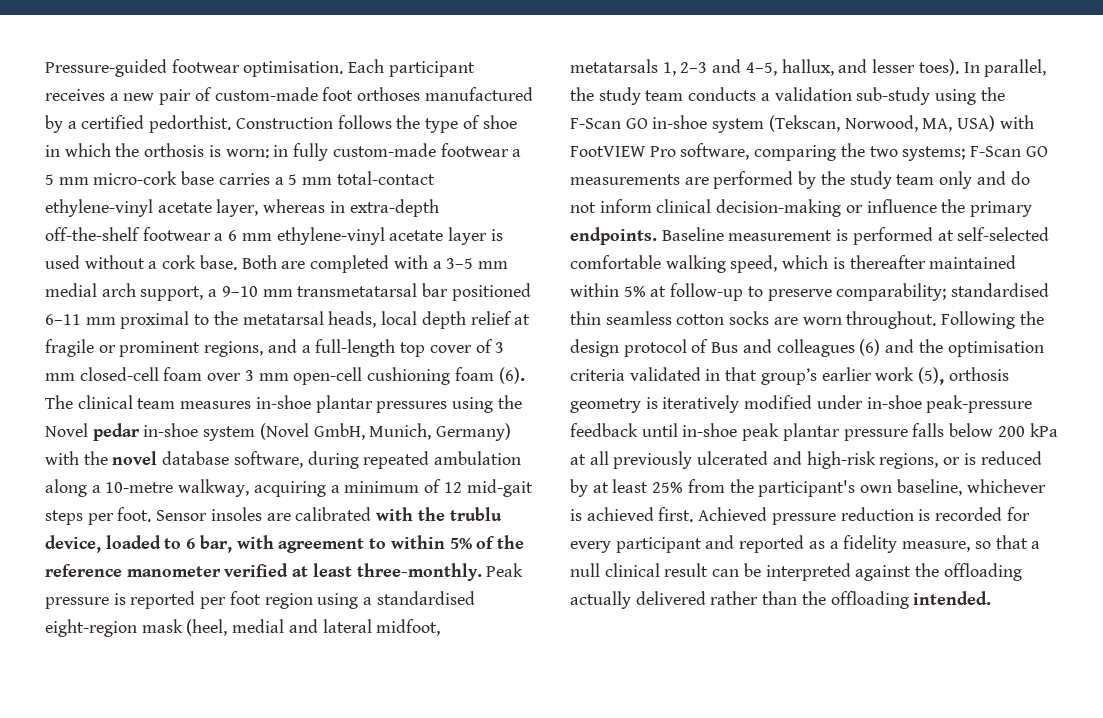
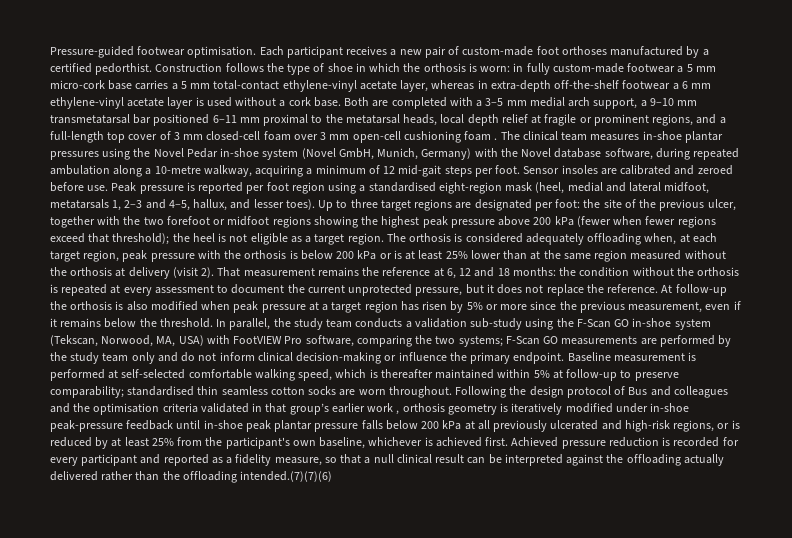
[498,367,525,384] (6). -> [494,138,498,140] .
[92,423,140,441] pedar -> [186,148,218,158] Pedar
[112,451,158,465] novel -> [521,148,552,157] Novel
[376,507,502,521] [45,535,524,553] [45,563,482,581] with the trublu device, loaded to 6 bar, with agreement to within 5% of the reference manometer verified at least three-monthly. -> [674,165,733,175] [50,182,109,192] and zeroed before use.
(959, 67) none -> [318,199,736,211] [50,216,716,228] [50,233,717,245] [50,250,726,262] [50,267,740,279] [50,284,727,296] [50,301,741,313] [50,318,213,328] Up to three target regions are designated per foot: the site of the previous ulcer, together with the two forefoot or midfoot regions showing the highest peak pressure above 200 kPa (fewer when fewer regions exceed that threshold); the heel is not eligible as a target region. The orthosis is considered adequately offloading when, at each target region, peak pressure with the orthosis is below 200 kPa or is at least 25% lower than at the same region measured without the orthosis at delivery (visit 2). That measurement remains the reference at 6, 12 and 18 months: the condition without the orthosis is repeated at every assessment to document the current unprotected pressure, but it does not replace the reference. At follow-up the orthosis is also modified when peak pressure at a target region has risen by 5% or more since the previous measurement, even if it remains below the threshold.
[570,227,657,245] endpoints. -> [513,352,565,364] endpoint.
[859,339,881,356] (6) -> (728, 392) none
[918,367,945,385] (5), -> [396,410,400,415] ,
[913,591,992,605] intended. -> [240,471,333,482] intended.(7)(7)(6)

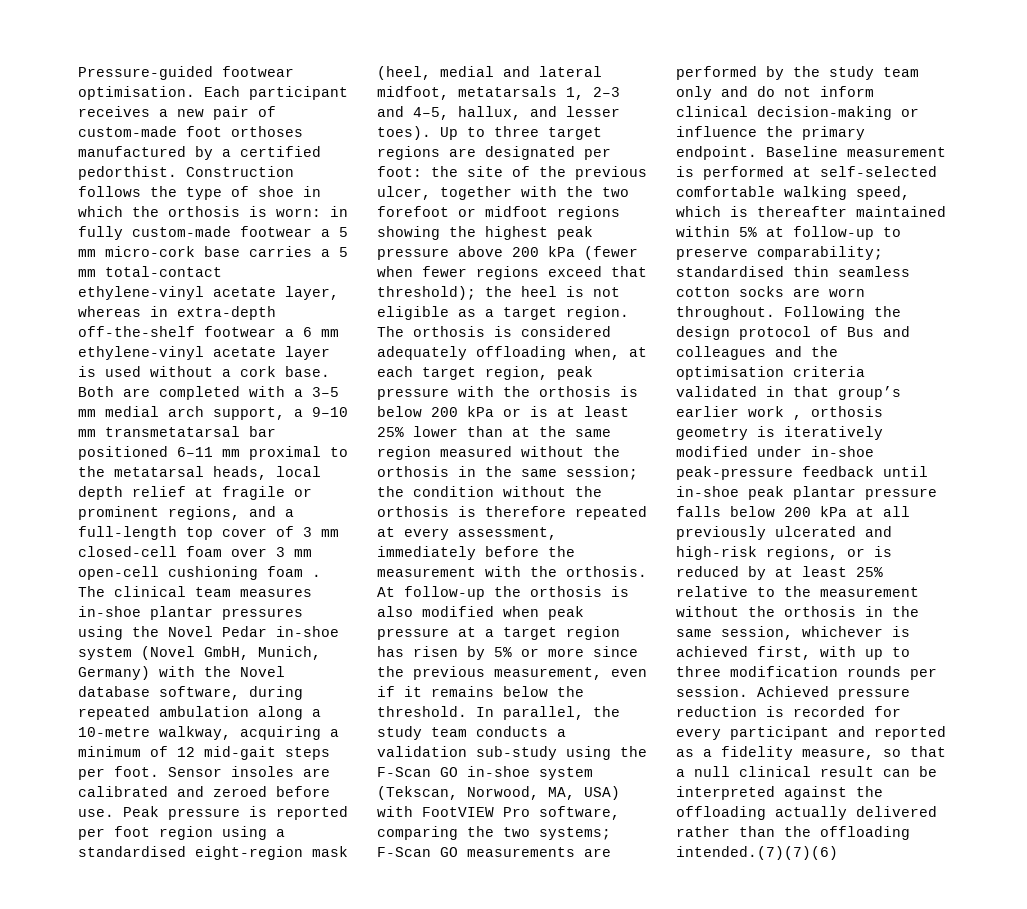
[115,267,556,279] at delivery (visit 2). That measurement remains the reference at 6, 12 and 18 months: -> [458,466,638,480] in the same session;
(58, 288) none -> [485,506,566,517] therefore
[154,284,659,296] assessment to document the current unprotected pressure, but it does not replace the reference. -> [458,527,557,540] [377,546,575,560] [377,566,647,577] assessment, immediately before the measurement with the orthosis.
[177,437,509,449] from the participant's own baseline, whichever is achieved first. -> [676,586,919,597] [676,606,919,617] [676,626,910,640] [676,646,910,660] [676,666,937,680] [676,686,748,697] relative to the measurement without the orthosis in the same session, whichever is achieved first, with up to three modification rounds per session.

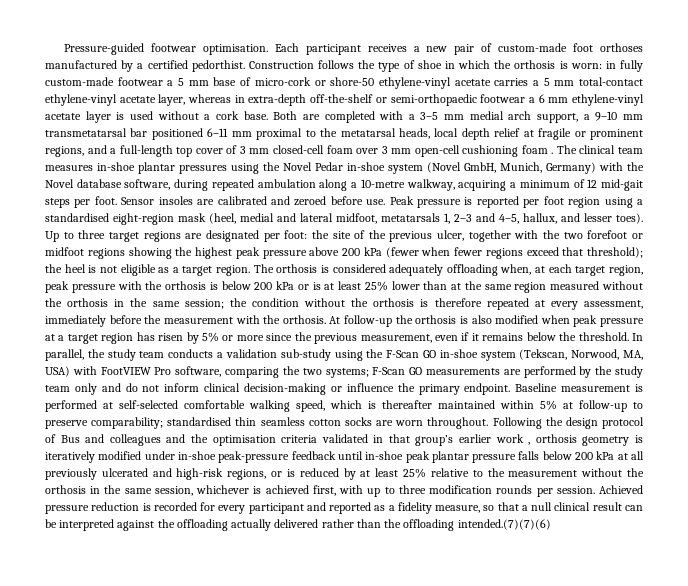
[105,246,240,257] micro-cork base -> [213,77,491,89] base of micro-cork or shore-50 ethylene-vinyl acetate
(195, 331) none -> [375,94,477,106] or semi-orthopaedic

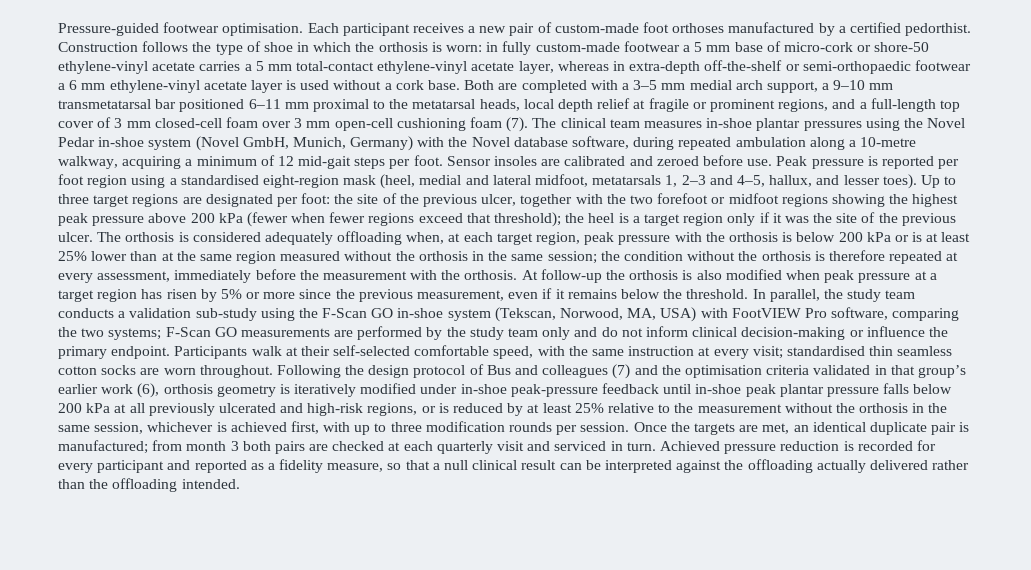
[551,152,554,154] . -> [506,117,529,132] (7).
[99,264,251,276] not eligible as a target region. -> [632,212,956,226] [58,232,93,242] a target region only if it was the site of the previous ulcer.
[515,383,643,392] [45,400,643,412] [45,417,164,429] Baseline measurement is performed at self-selected comfortable walking speed, which is thereafter maintained within 5% at follow-up to preserve comparability; -> [174,345,783,359] Participants walk at their self-selected comfortable speed, with the same instruction at every visit;
(161, 440) none -> [612,364,631,379] (7)
[528,442,531,445] , -> [137,383,160,398] (6),
(595, 490) none -> [633,422,970,435] [58,440,656,454] Once the targets are met, an identical duplicate pair is manufactured; from month 3 both pairs are checked at each quarterly visit and serviced in turn.
[457,519,551,530] intended.(7)(7)(6) -> [181,479,240,489] intended.

